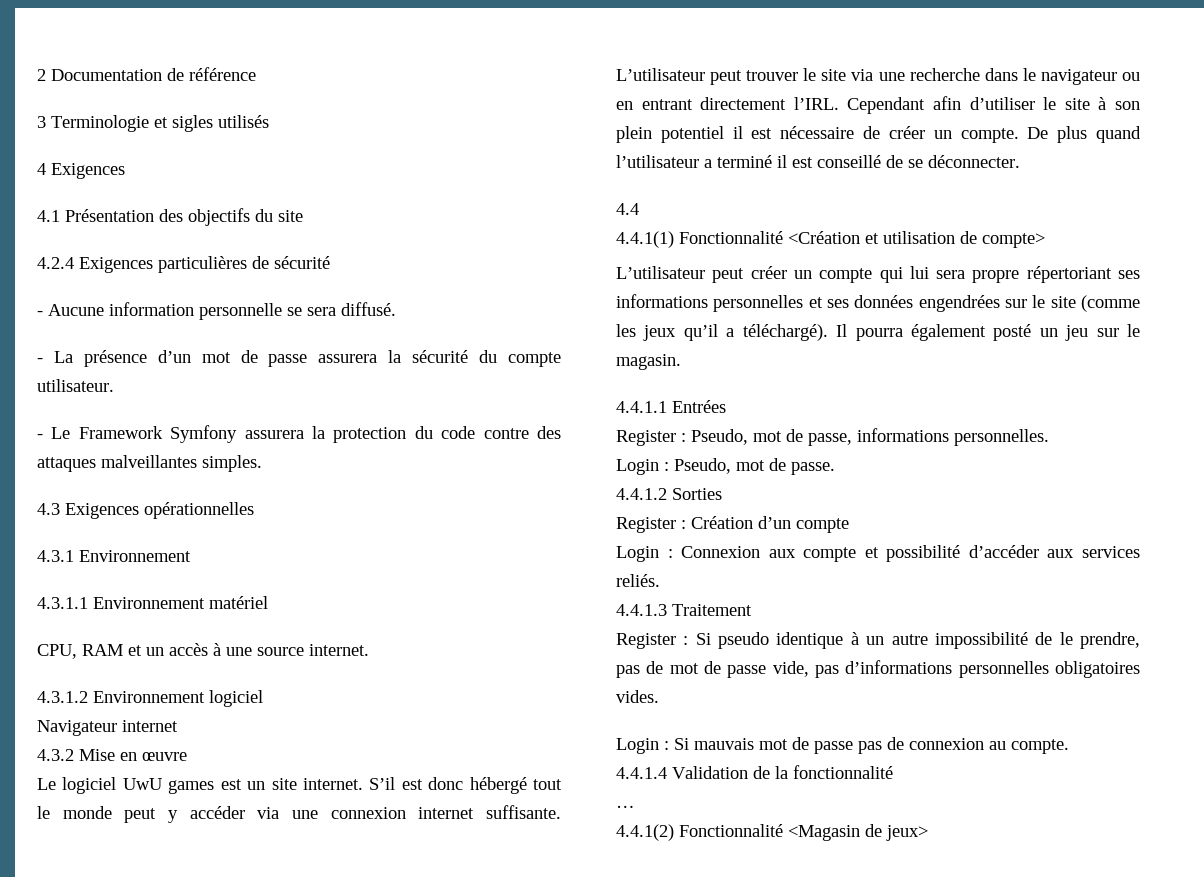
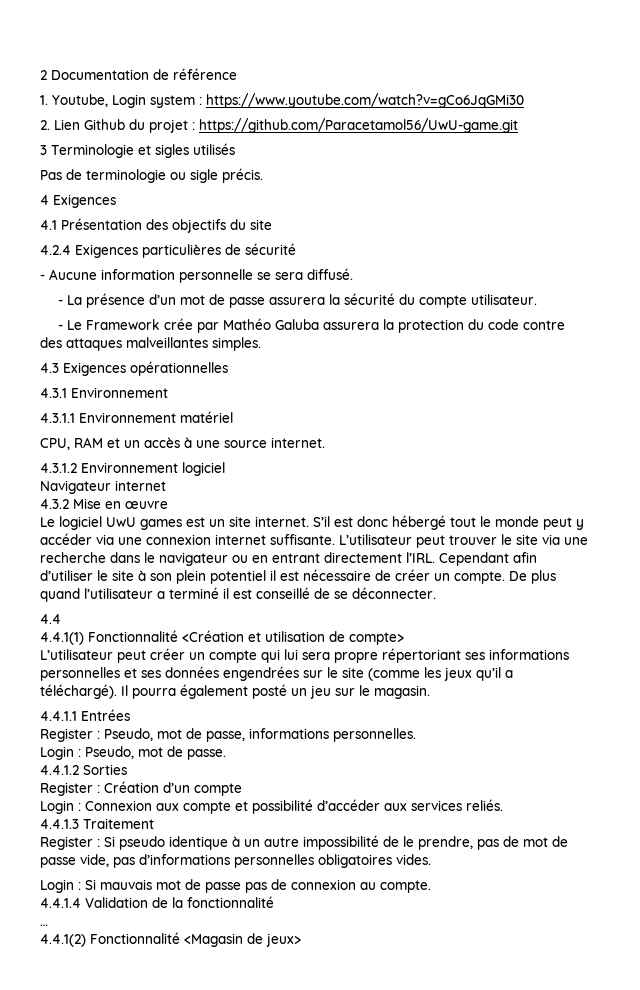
(256, 74) none -> [40,93,524,108] [40,118,518,133] // 1. Youtube, Login system : https://www.youtube.com/watch?v=gCo6JqGMi30 // 2. Lien Github du projet : https://github.com/Paracetamol56/UwU-game.git
(269, 121) none -> [40,168,263,183] // Pas de terminologie ou sigle précis.
[170,425,238,443] Symfony -> [163,318,319,333] crée par Mathéo Galuba

